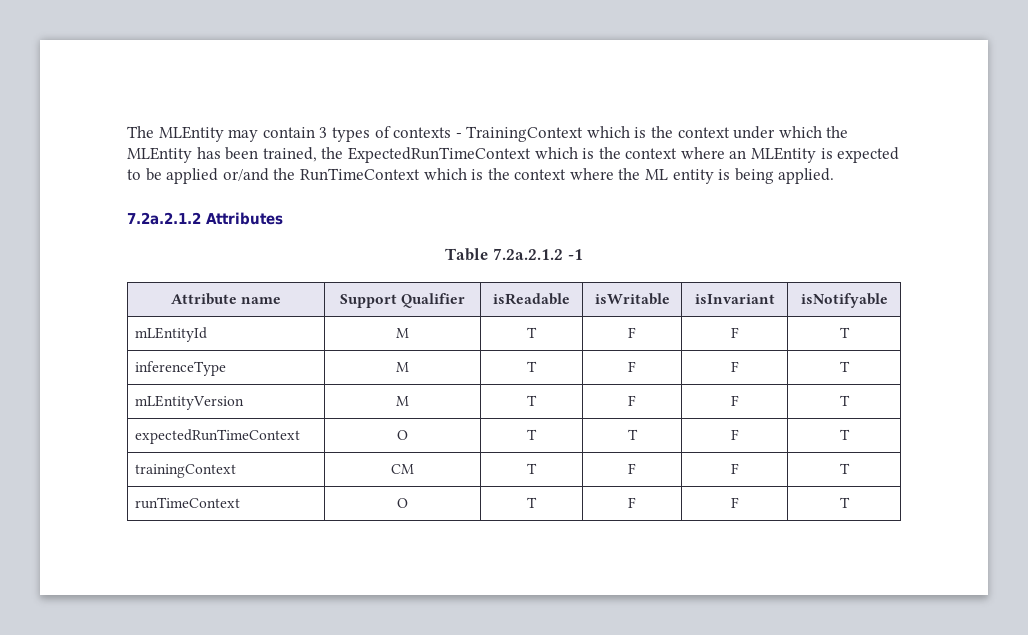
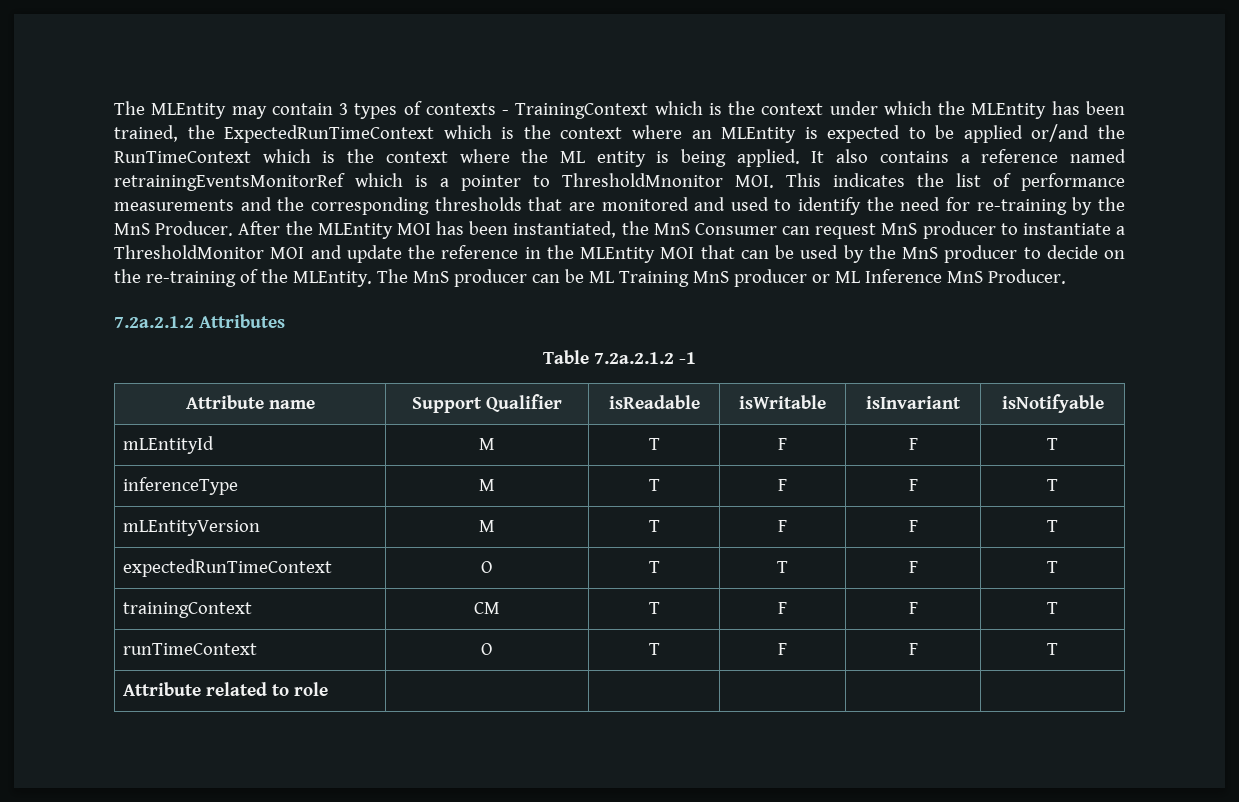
(835, 176) none -> [811,149,1127,163] [114,173,1125,191] [114,197,1125,215] [114,221,1125,239] [114,245,1125,263] [114,269,1066,287] It also contains a reference named retrainingEventsMonitorRef which is a pointer to ThresholdMnonitor MOI. This indicates the list of performance measurements and the corresponding thresholds that are monitored and used to identify the need for re-training by the MnS Producer. After the MLEntity MOI has been instantiated, the MnS Consumer can request MnS producer to instantiate a ThresholdMonitor MOI and update the reference in the MLEntity MOI that can be used by the MnS producer to decide on the re-training of the MLEntity. The MnS producer can be ML Training MnS producer or ML Inference MnS Producer.
(850, 502) none -> [122,682,328,696] // Attribute related to role | | | | |

